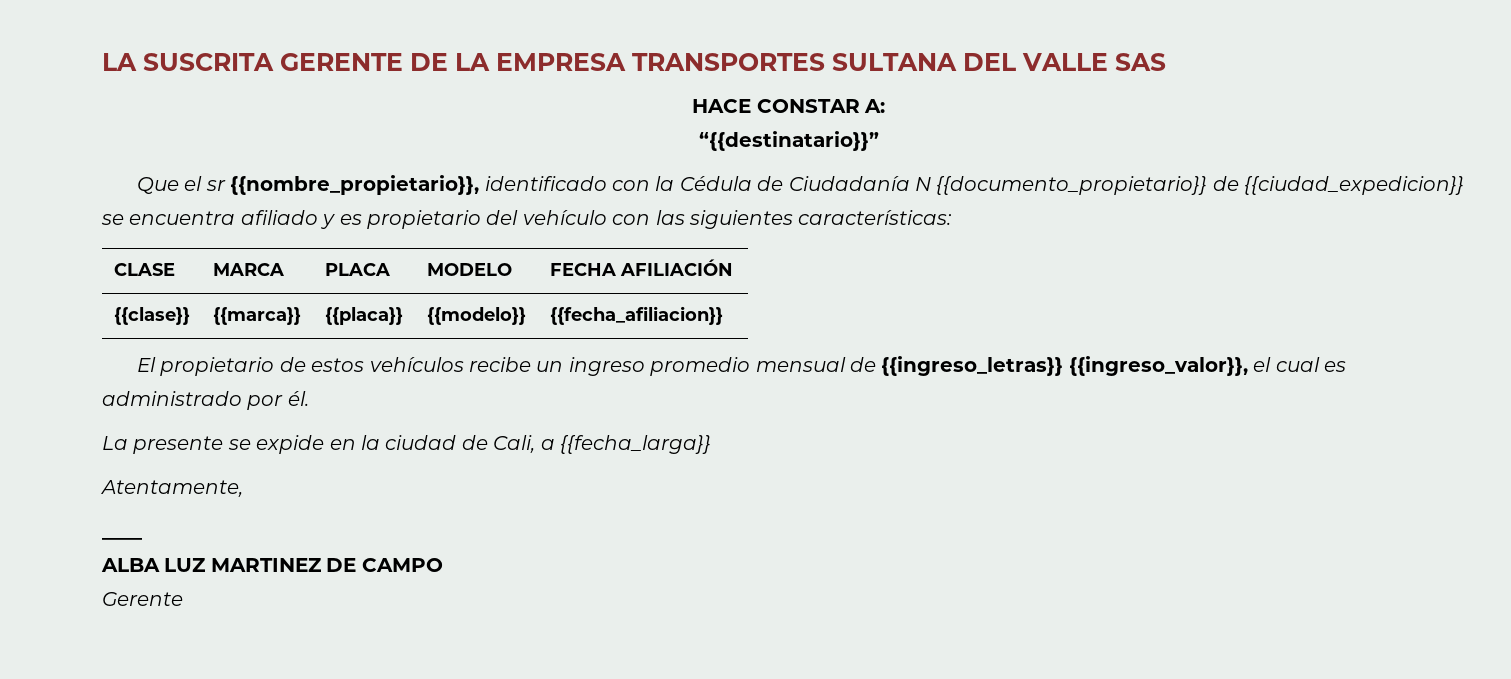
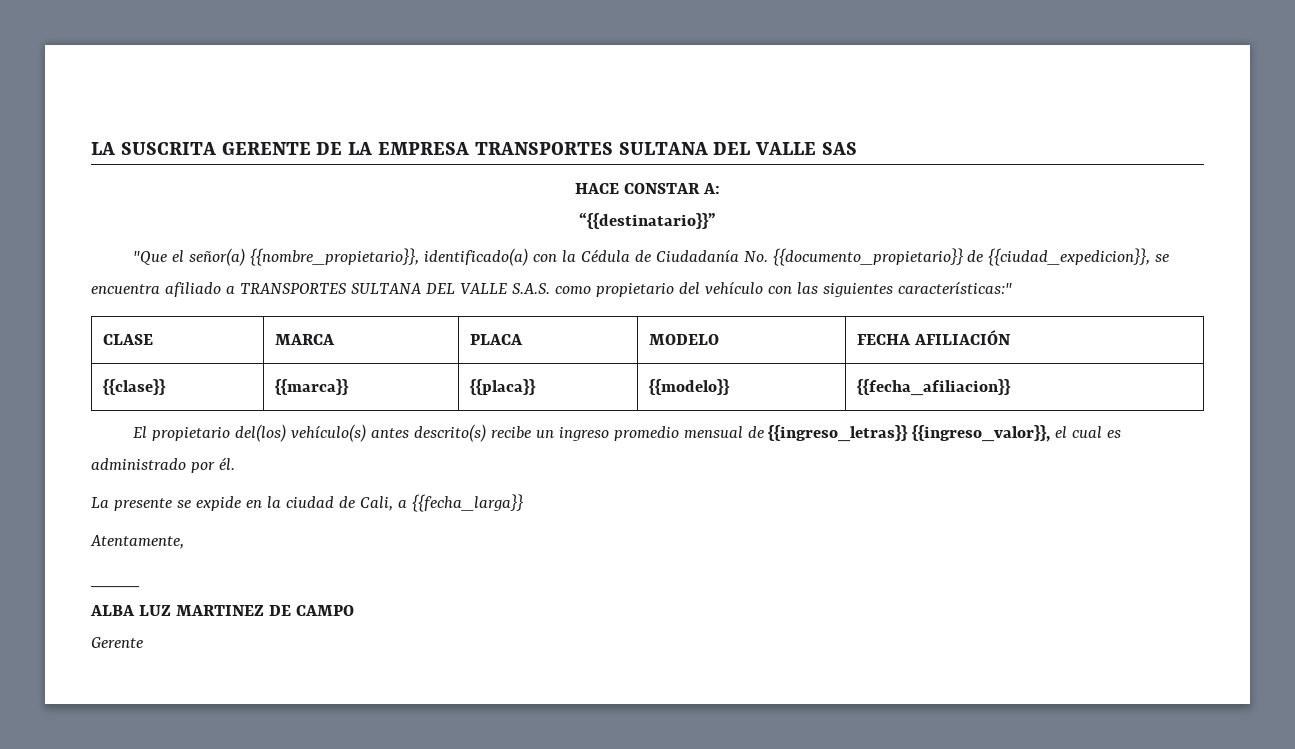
[136,175,607,195] Que el sr {{nombre_propietario}}, identificado -> [132,248,528,266] "Que el señor(a) {{nombre_propietario}}, identificado(a)
[914,177,931,191] N -> [743,251,768,262] No.
[1244,176,1465,195] {{ciudad_expedicion}} -> [988,248,1151,266] {{ciudad_expedicion}},
[320,214,362,229] y es -> [225,283,591,294] a TRANSPORTES SULTANA DEL VALLE S.A.S. como
[798,210,953,225] características: -> [897,281,1012,294] características:"
[279,357,464,372] de estos vehículos -> [234,424,486,442] del(los) vehículo(s) antes descrito(s)

